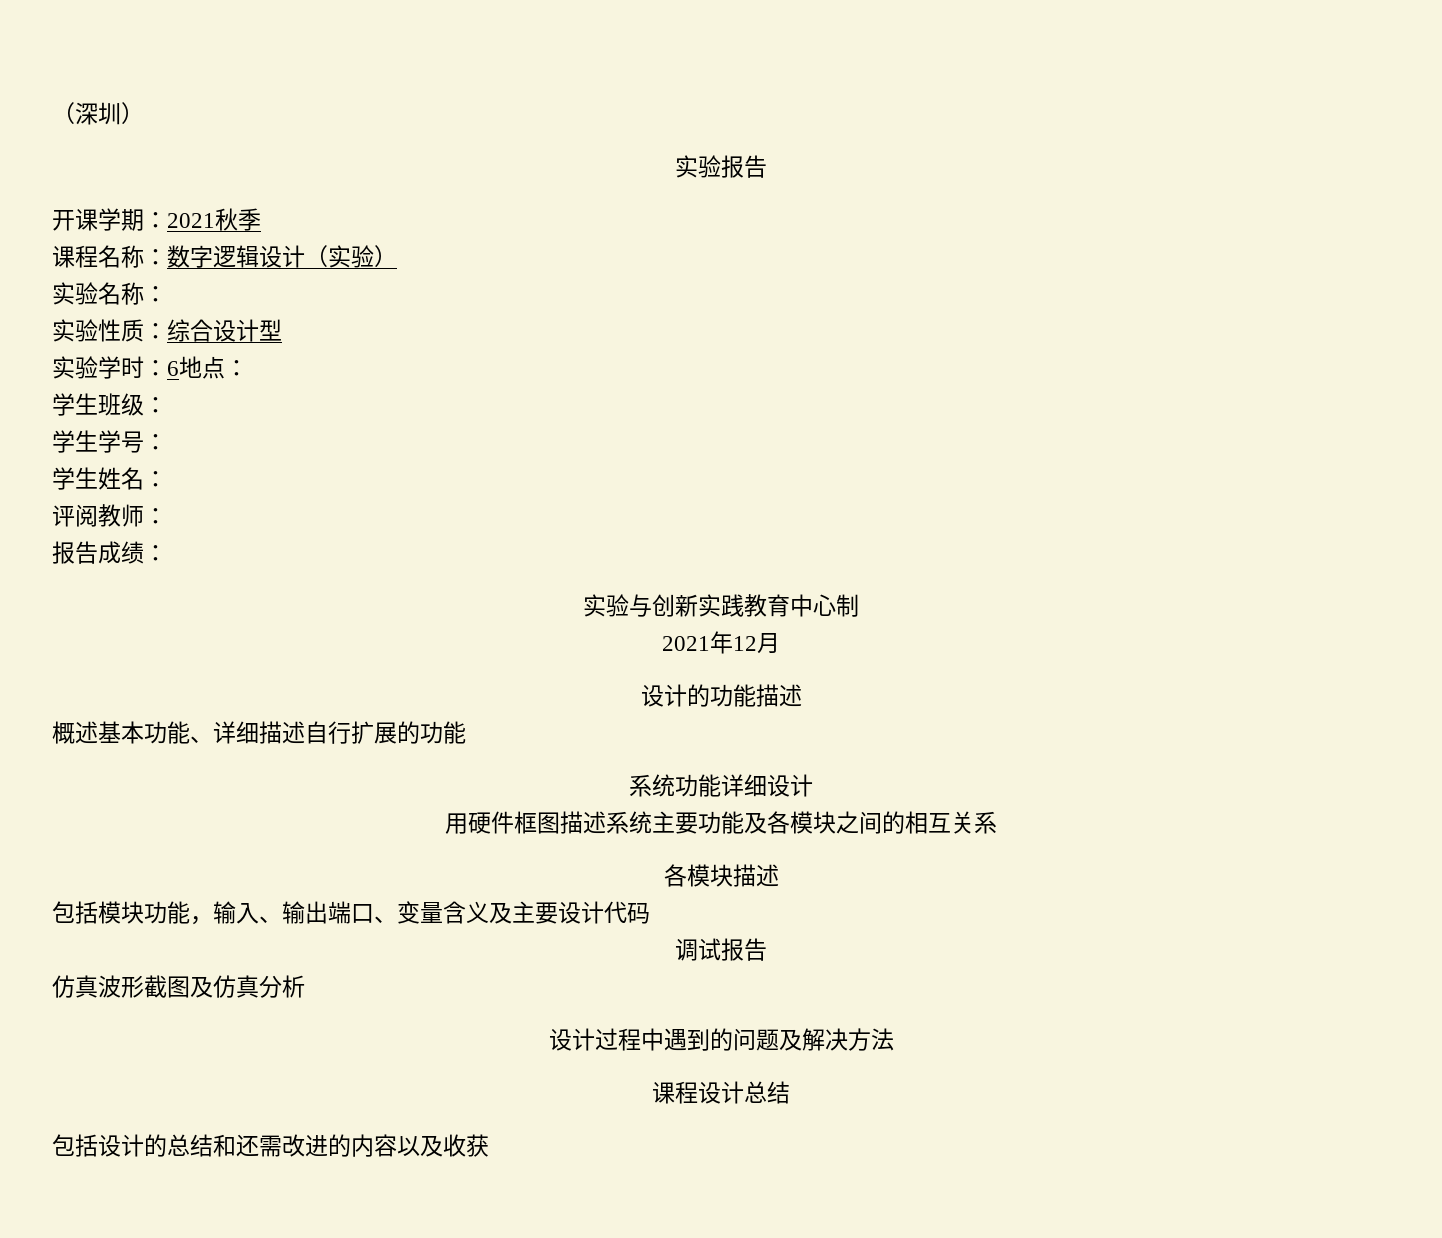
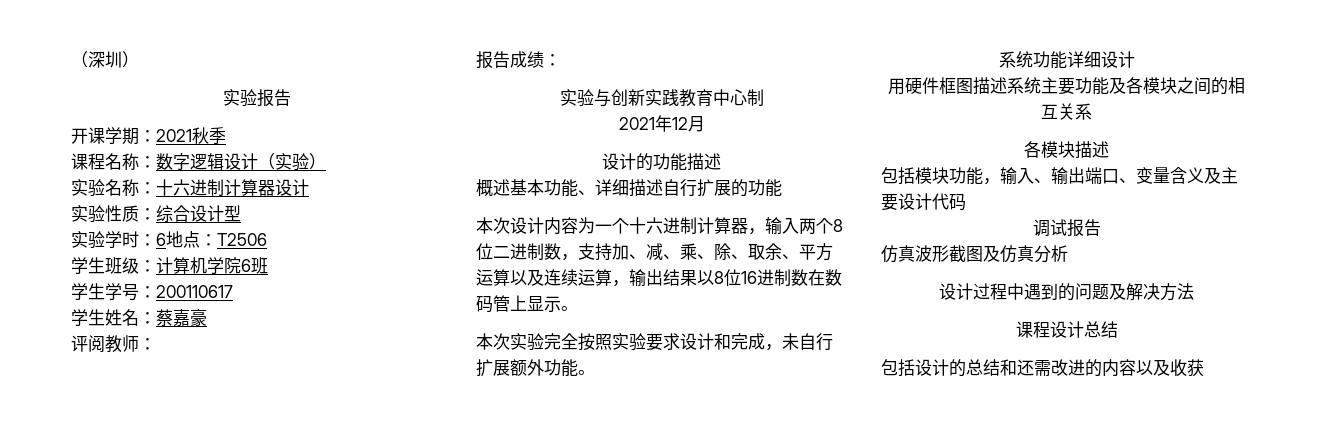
(167, 294) none -> [156,179,309,196] 十六进制计算器设计
(248, 368) none -> [217,233,267,246] T2506
(167, 405) none -> [156,257,268,274] 计算机学院6班
(167, 442) none -> [156,285,233,298] 200110617
(167, 479) none -> [156,309,207,326] 蔡嘉豪
(466, 732) none -> [476,217,843,235] [476,243,833,261] [476,269,842,287] [476,295,578,313] [476,333,833,351] [476,359,595,377] // 本次设计内容为一个十六进制计算器，输入两个8位二进制数，支持加、减、乘、除、取余、平方运算以及连续运算，输出结果以8位16进制数在数码管上显示。 // 本次实验完全按照实验要求设计和完成，未自行扩展额外功能。

